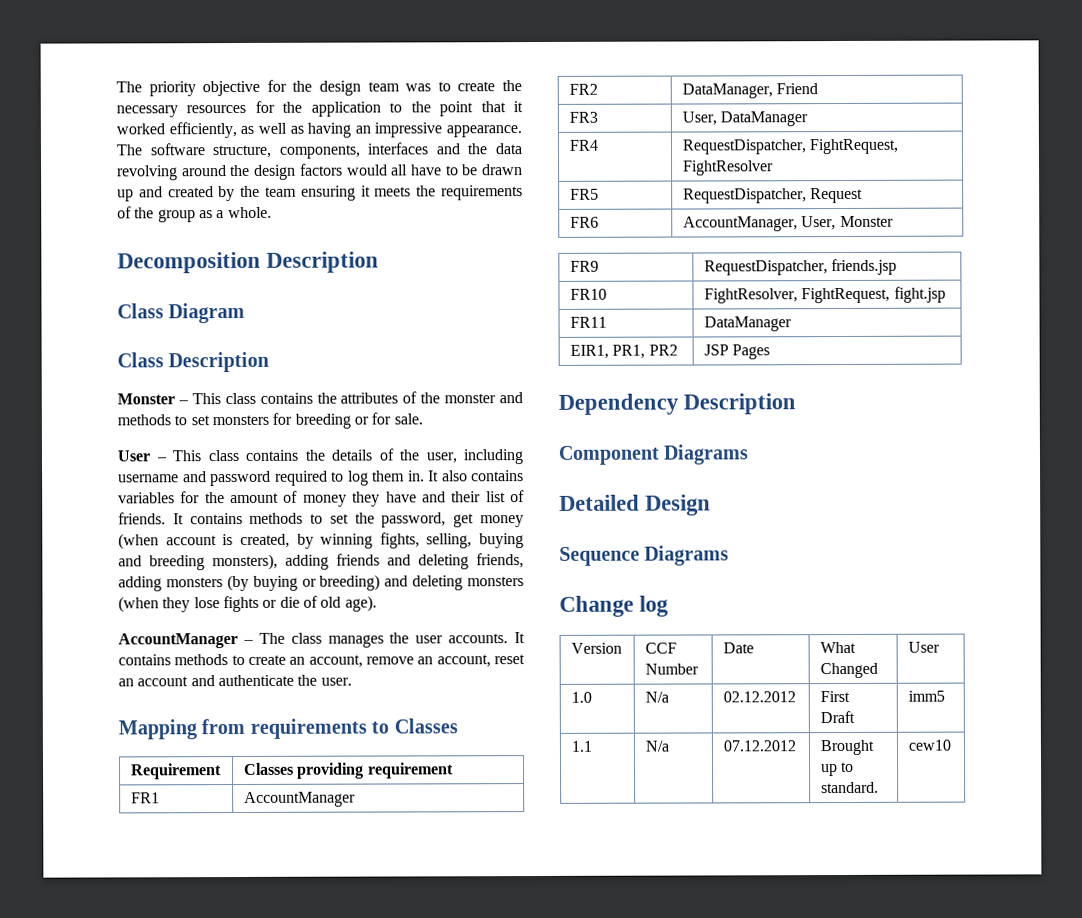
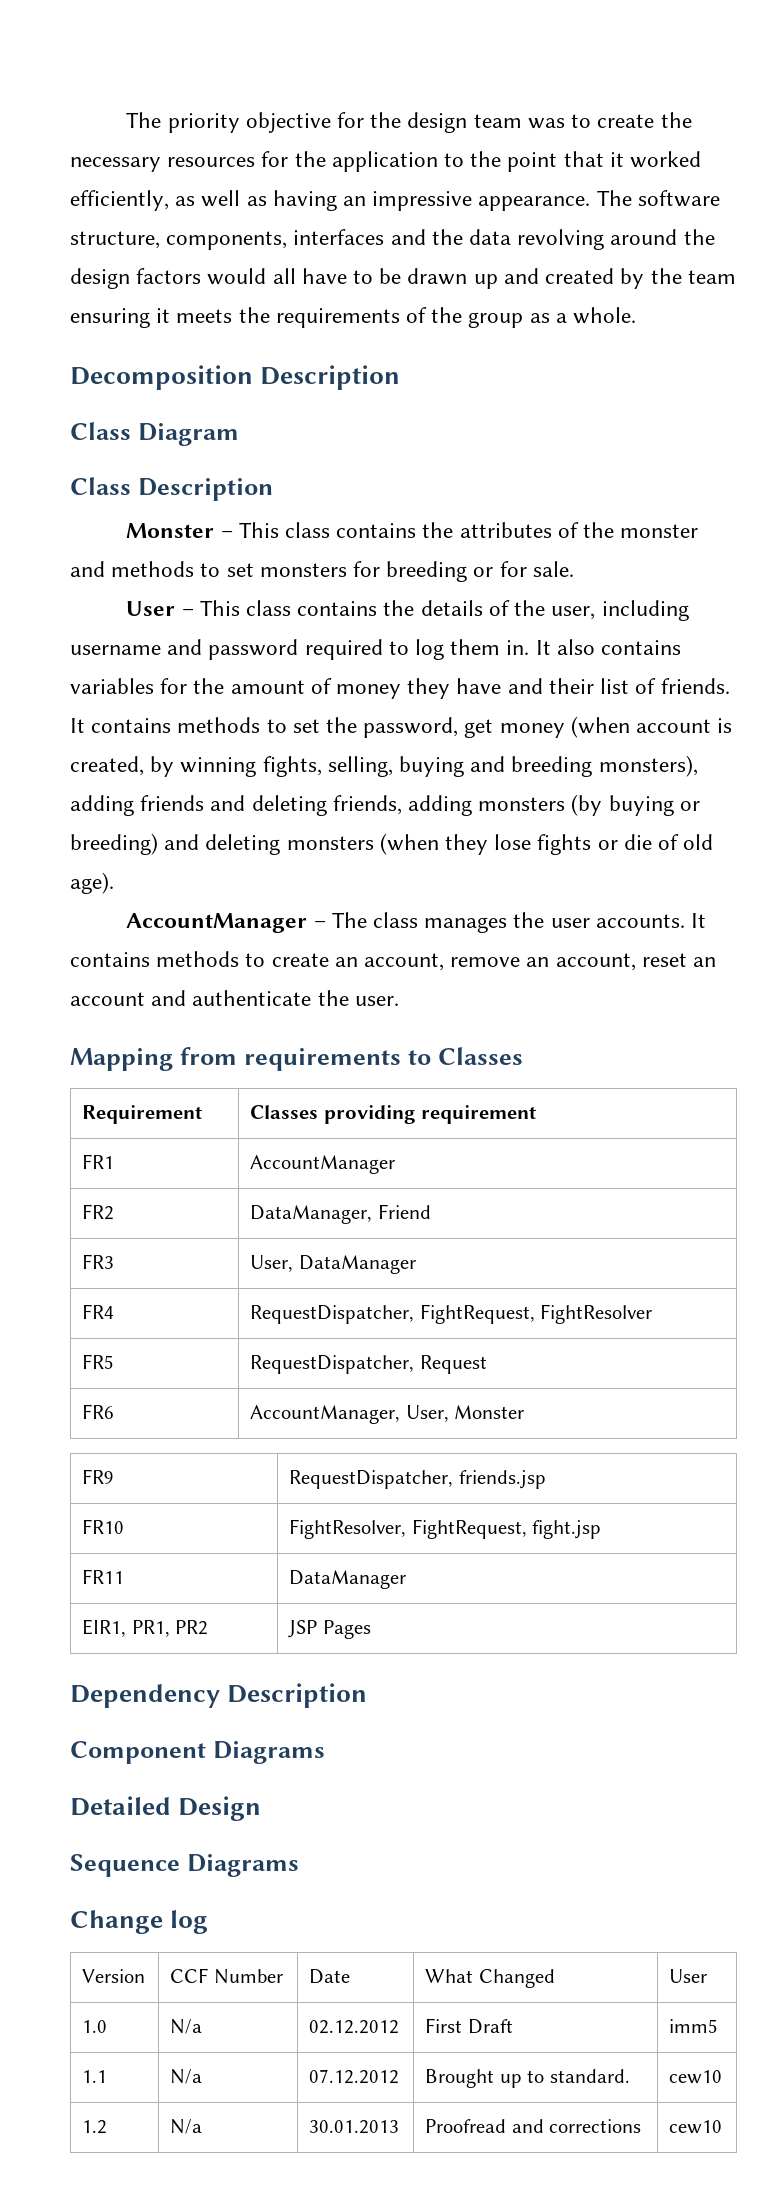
(951, 745) none -> [82,2120,108,2134] [170,2119,203,2134] [309,2120,400,2134] [425,2119,642,2133] [669,2120,723,2134] // 1.2 | N/a | 30.01.2013 | Proofread and corrections | cew10

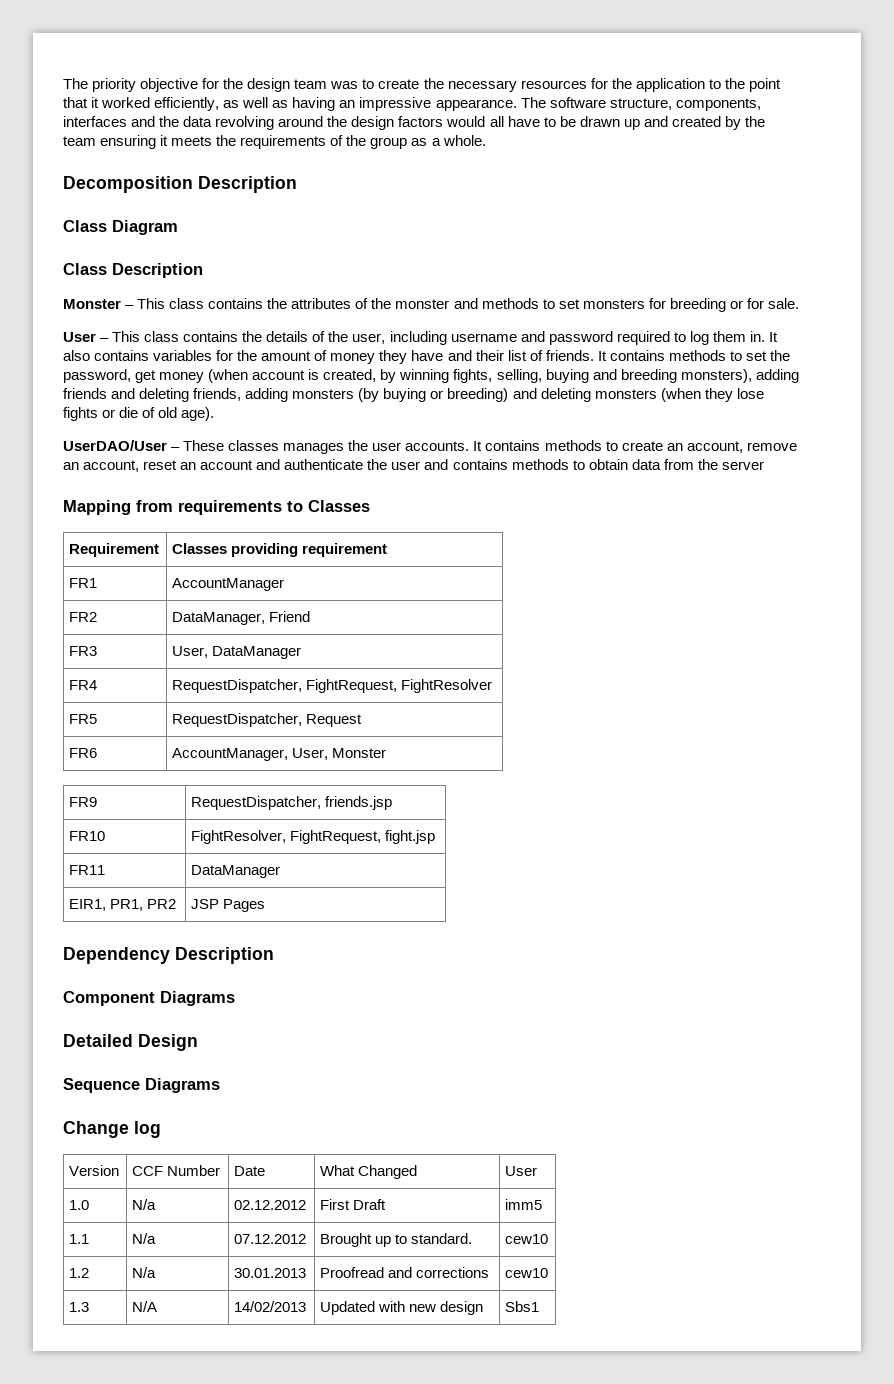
[126,912,419,933] AccountManager – The class -> [63,440,280,451] UserDAO/User – These classes
[354,996,399,1006] user. -> [391,459,764,470] user and contains methods to obtain data from the server
(723, 2127) none -> [69,1302,90,1312] [132,1301,158,1312] [234,1301,307,1312] [320,1301,484,1315] [505,1301,540,1312] // 1.3 | N/A | 14/02/2013 | Updated with new design | Sbs1

